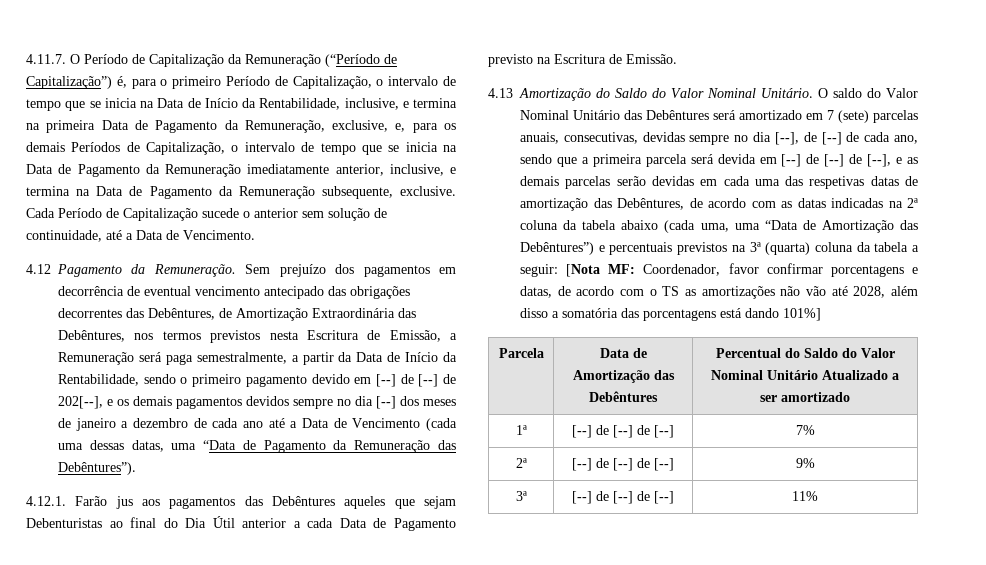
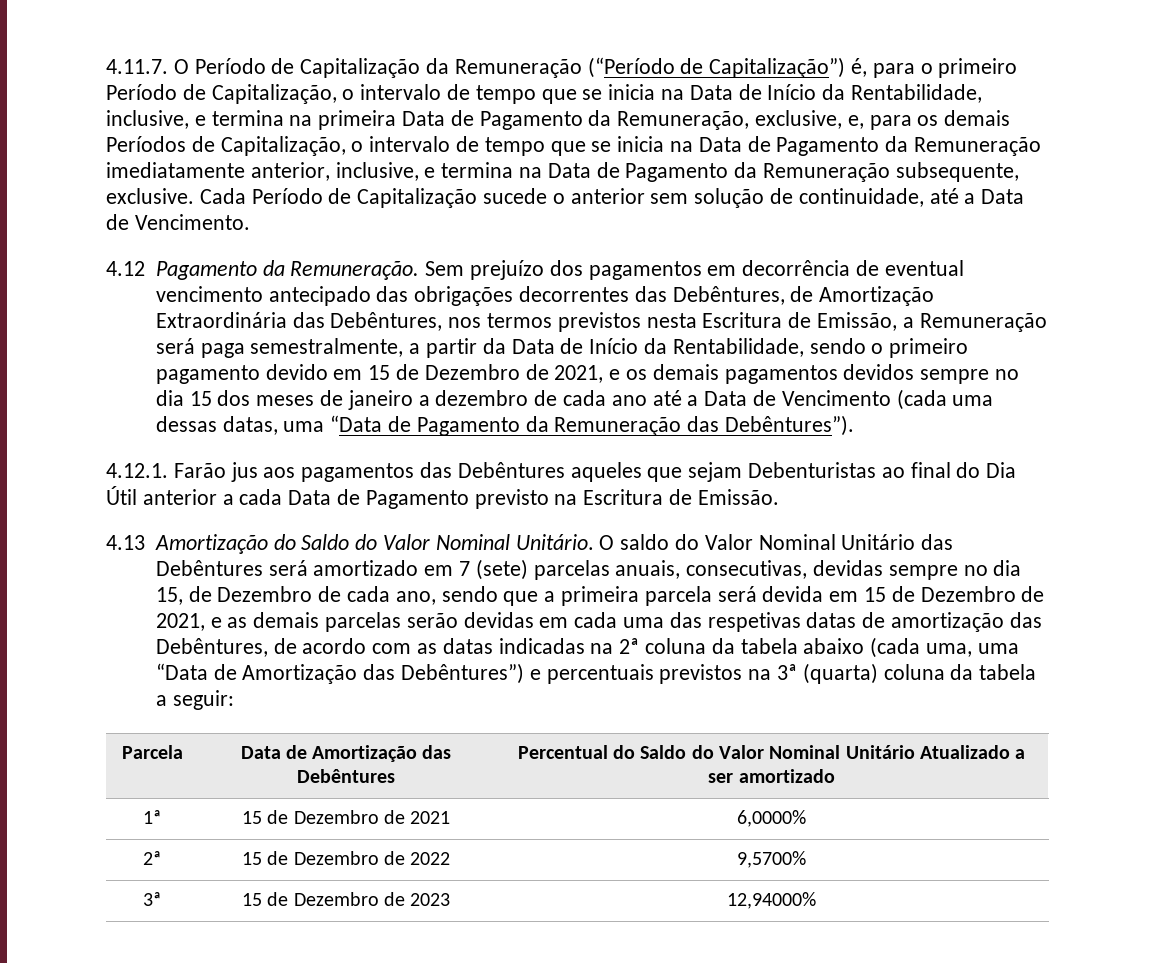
[375,374,456,387] [58,396,103,409] [--] de [--] de 202[--], -> [368,364,604,383] 15 de Dezembro de 2021,
[376,396,396,409] [--] -> [189,391,212,406] 15
[774,132,842,145] [--], de [--] -> [155,586,313,605] 15, de Dezembro
[781,154,892,167] [--] de [--] de [--], -> [864,586,1045,602] [155,613,205,631] 15 de Dezembro de 2021,
[566,263,918,277] [520,286,918,299] [520,308,821,321] [Nota MF: Coordenador, favor confirmar porcentagens e datas, de acordo com o TS as amortizações não vão até 2028, além disso a somatória das porcentagens está dando 101%] -> (234, 700) none
[572,425,674,438] [795,425,815,435] [515,458,527,468] [572,458,674,471] [795,458,815,468] [515,491,527,501] [572,491,674,504] [792,491,818,501] [--] de [--] de [--] | 7% // 2ª | [--] de [--] de [--] | 9% // 3ª | [--] de [--] de [--] | 11% -> [241,810,451,824] [737,810,806,827] [143,851,161,865] [241,851,451,865] [737,851,806,868] [143,892,161,906] [241,892,451,906] [727,892,816,909] 15 de Dezembro de 2021 | 6,0000% // 2ª | 15 de Dezembro de 2022 | 9,5700% // 3ª | 15 de Dezembro de 2023 | 12,94000%

